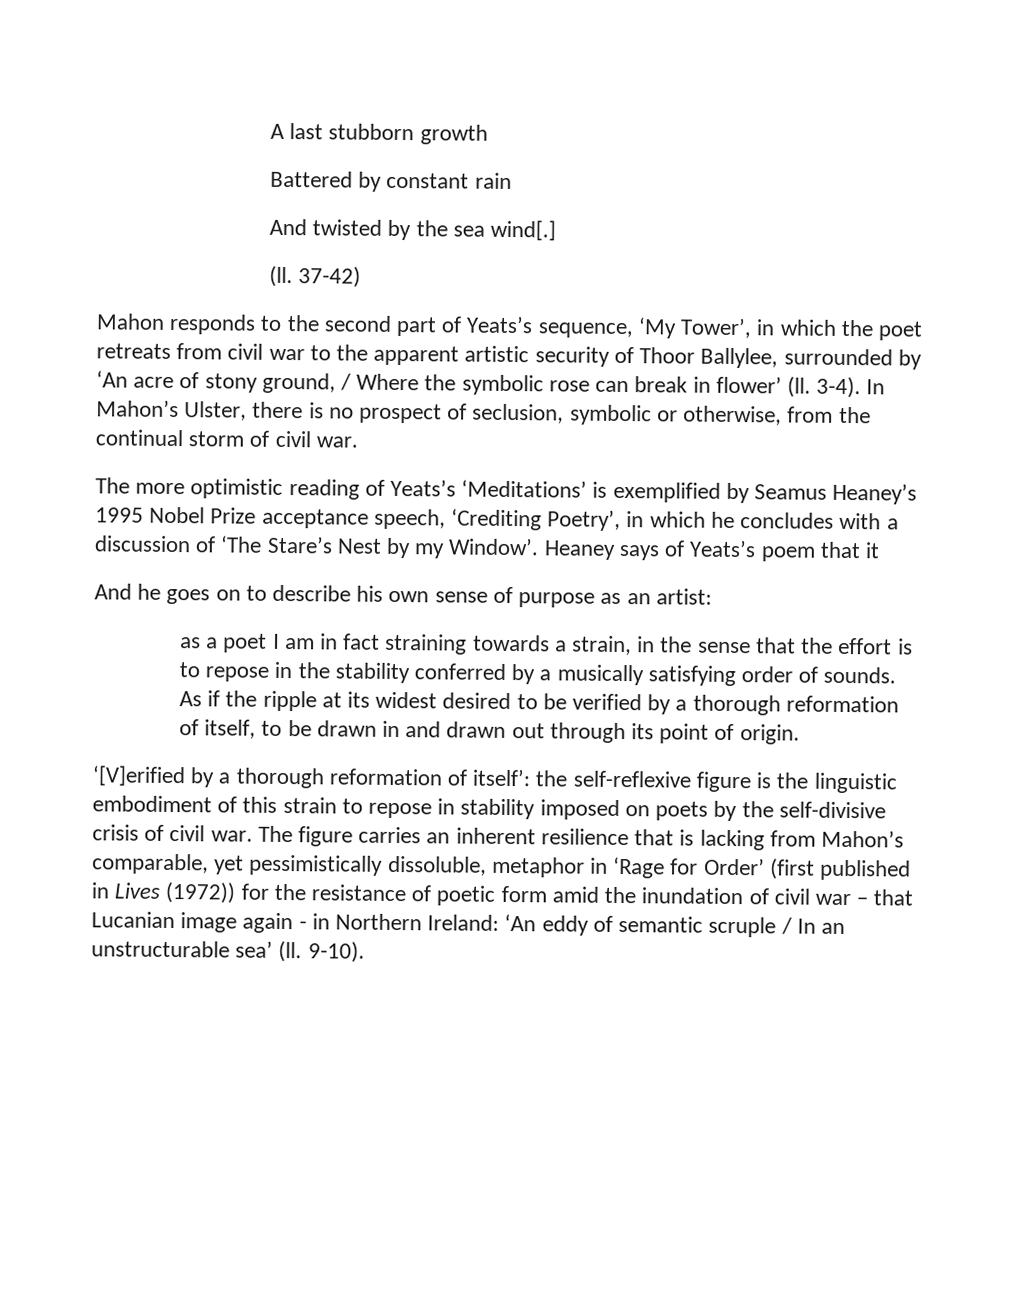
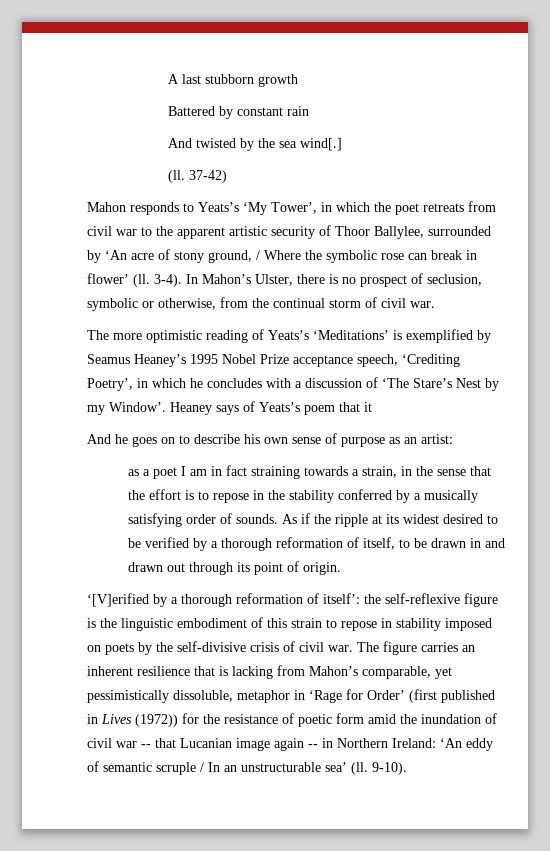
[286,315,633,339] the second part of Yeats’s sequence, -> [198,202,239,212] Yeats’s
[856,897,869,906] – -> [141,744,151,748] --
[298,921,307,930] - -> [308,744,318,748] --

